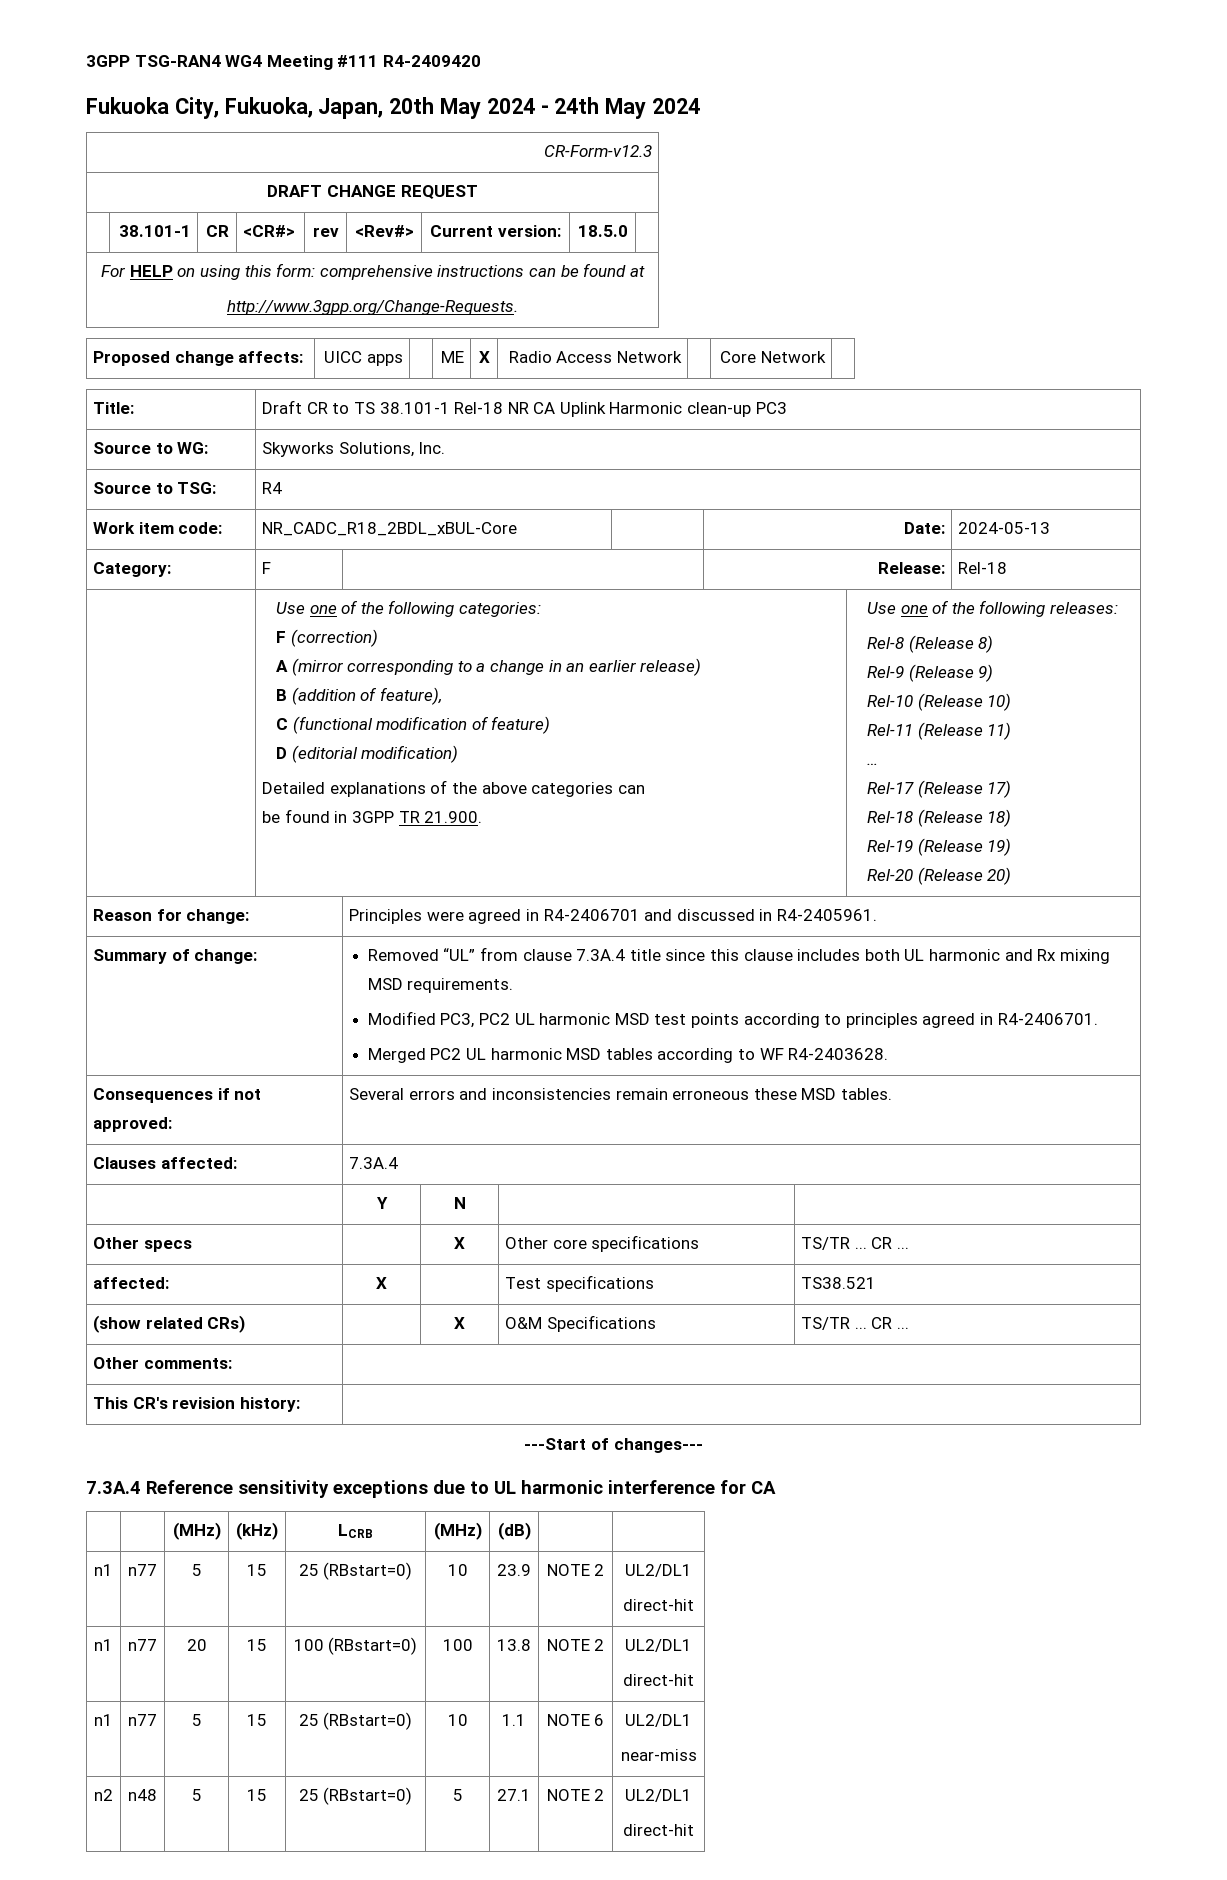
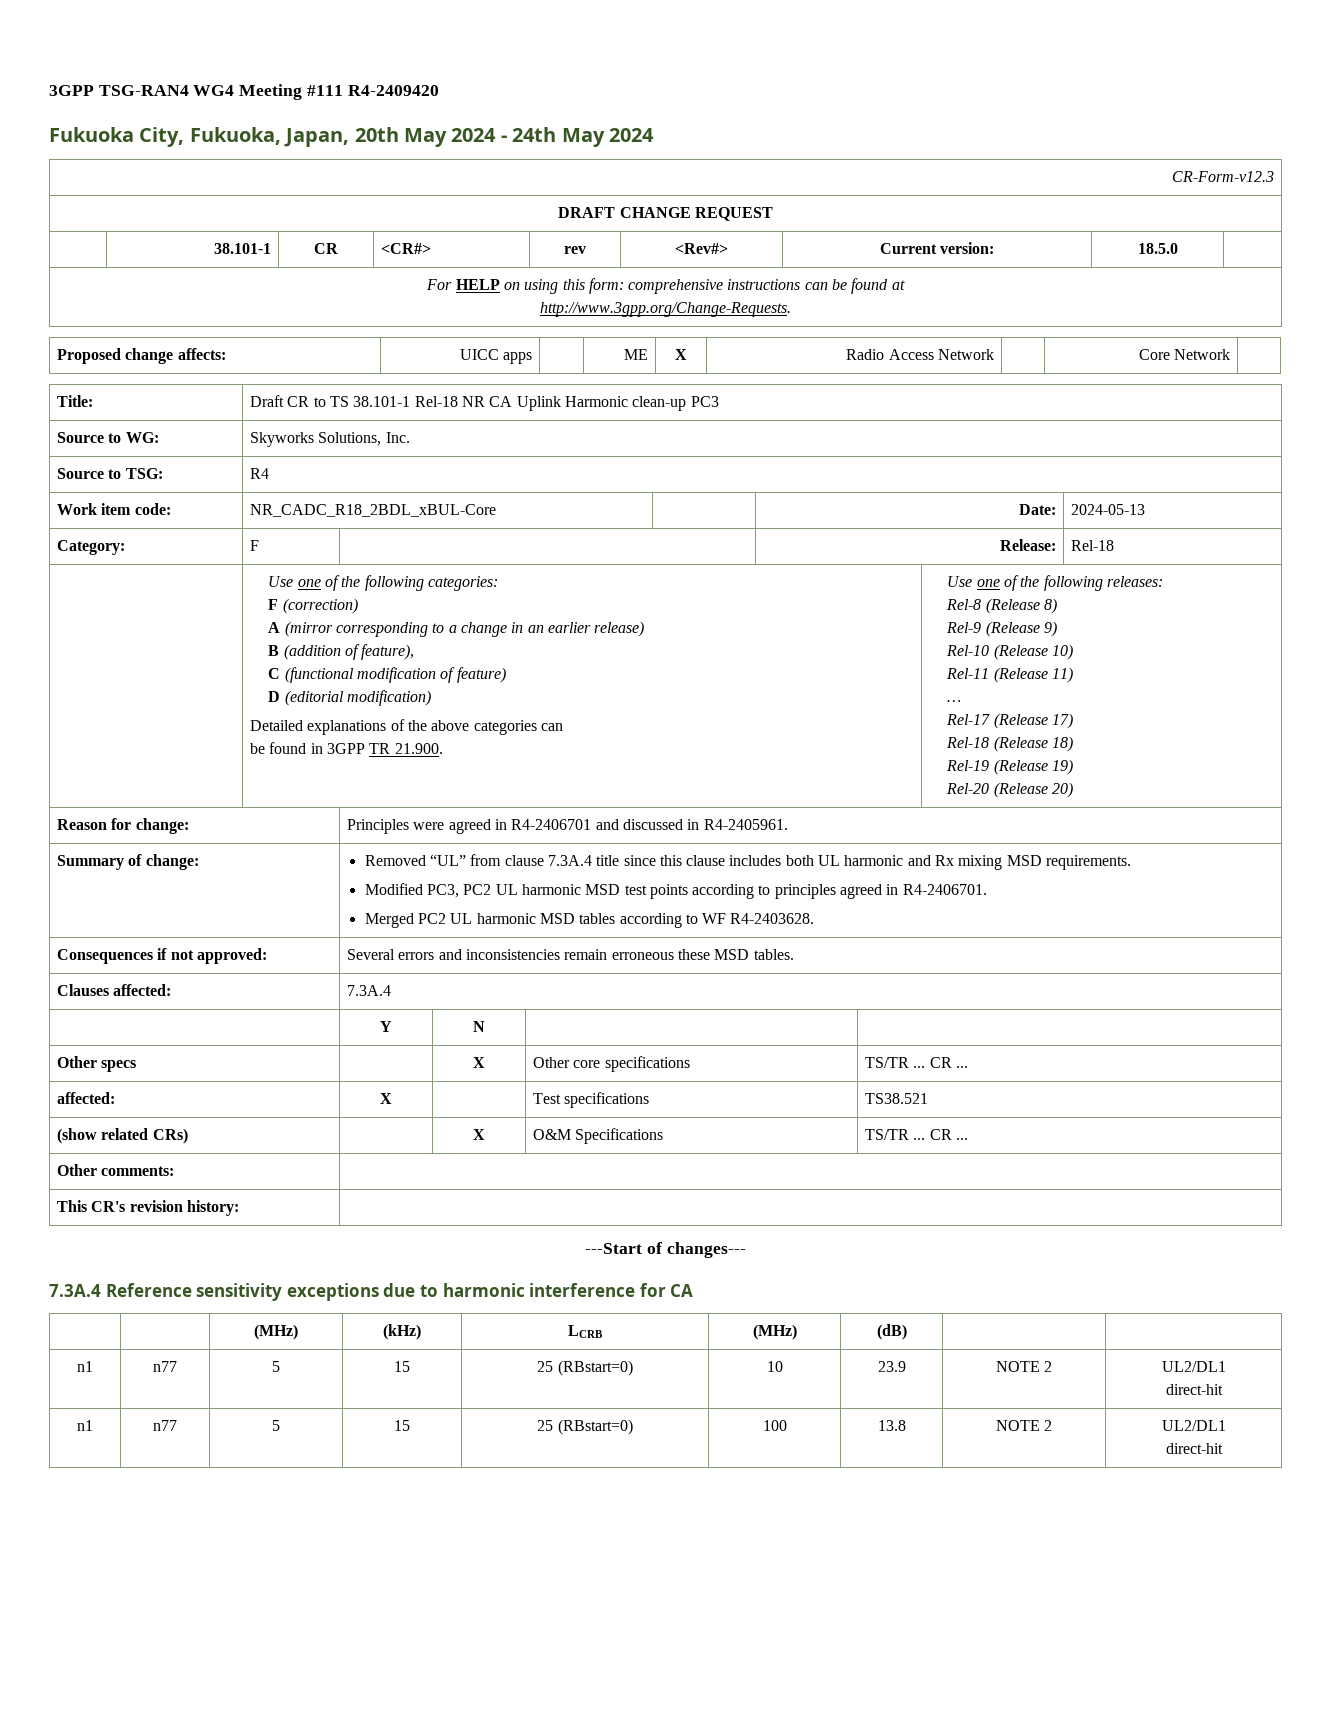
[494,1481,516,1494] UL -> (438, 1291) none
[186,1639,207,1651] [247,1639,267,1651] [293,1639,324,1651] 20 | 15 | 100 -> [272,1420,280,1431] [394,1420,410,1431] [537,1420,554,1431] 5 | 15 | 25
[94,1714,113,1726] [128,1714,157,1726] [191,1714,202,1726] [247,1714,267,1726] [298,1712,413,1730] [447,1714,468,1726] [502,1714,526,1726] [546,1714,605,1726] [625,1714,692,1727] [620,1749,697,1761] [94,1789,113,1801] [128,1789,157,1801] [191,1789,202,1801] [247,1789,267,1801] [298,1787,413,1805] [452,1789,463,1801] [497,1789,531,1801] [546,1789,605,1801] [625,1789,692,1802] [623,1824,694,1836] // n1 | n77 | 5 | 15 | 25 (RBstart=0) | 10 | 1.1 | NOTE 6 | UL2/DL1 // near-miss // n2 | n48 | 5 | 15 | 25 (RBstart=0) | 5 | 27.1 | NOTE 2 | UL2/DL1 // direct-hit -> (1223, 1448) none

